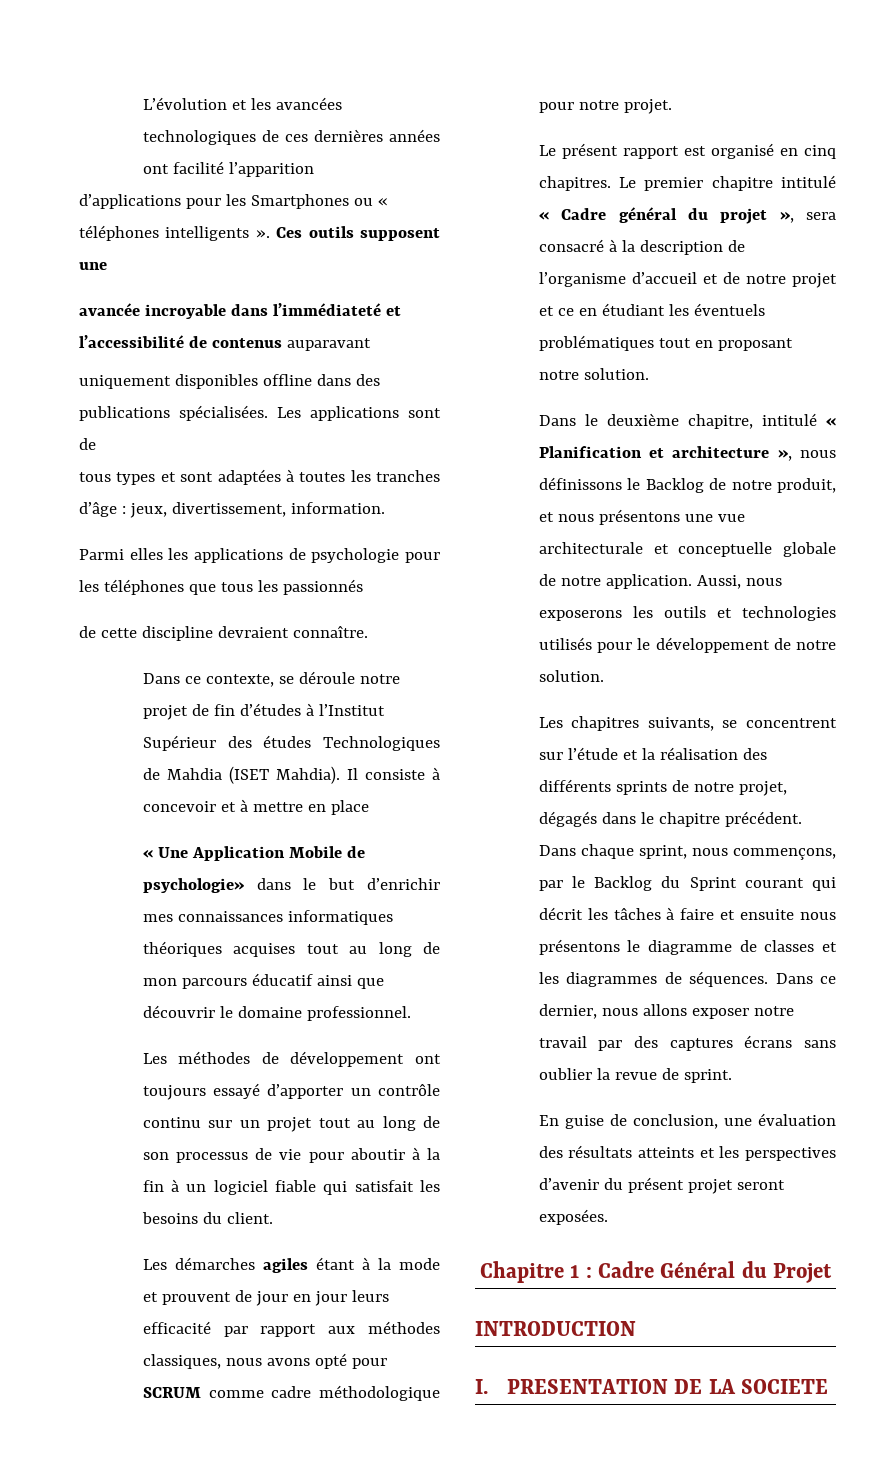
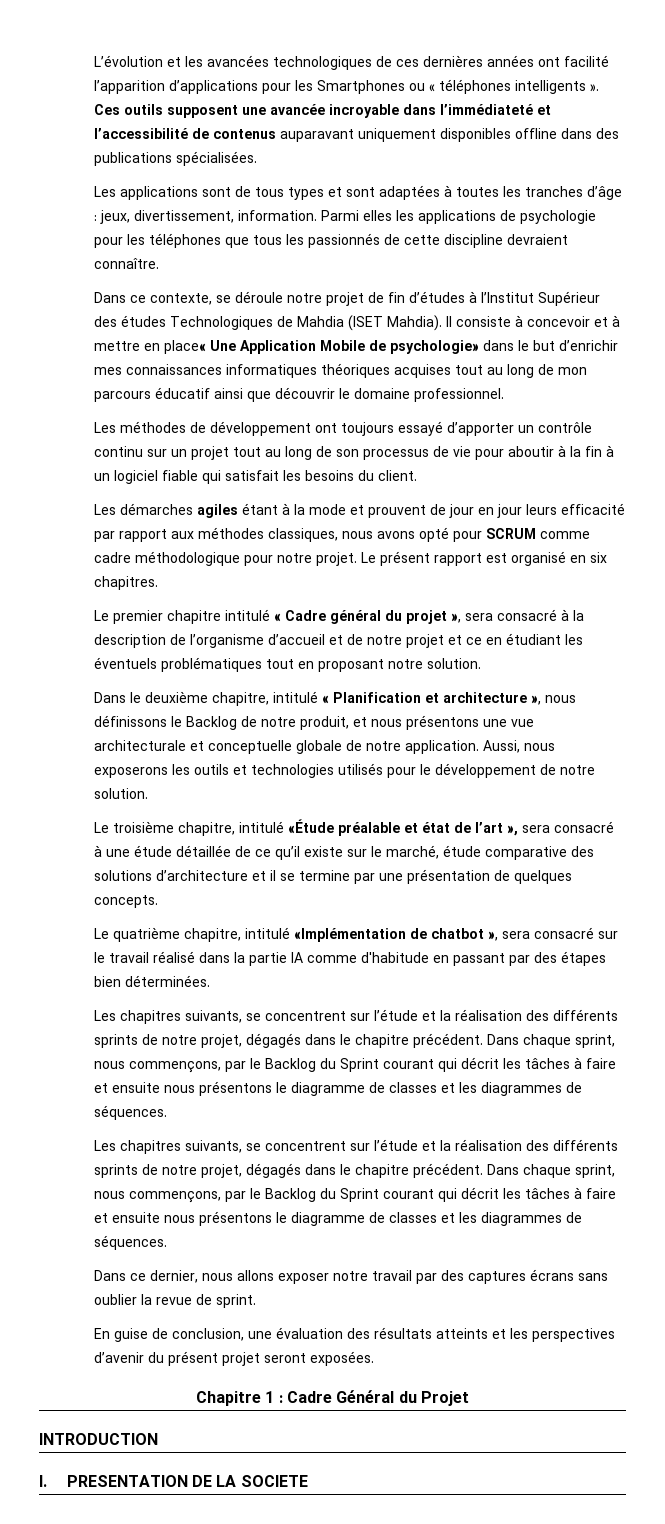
(314, 169) // -> (166, 87) none
(107, 266) // -> (267, 111) none
(371, 344) // -> (355, 135) none
(268, 413) none -> (258, 158) //
(96, 444) // -> (252, 191) none
(385, 508) // -> (318, 215) none
(363, 587) // -> (381, 240) none
[330,800,369,815] [142,850,153,858] place // « -> [164,340,207,354] place«
(672, 106) // -> (358, 559) none
[804,145,836,159] cinq -> [590,552,608,563] six
(611, 183) none -> (159, 583) //
(604, 676) none -> [94,819,615,836] [94,845,595,860] [94,869,573,884] [94,895,159,908] [94,927,619,942] [94,951,607,966] [94,975,211,987] // Le troisième chapitre, intitulé «Étude préalable et état de l’art », sera consacré à une étude détaillée de ce qu’il existe sur le marché, étude comparative des solutions d’architecture et il se termine par une présentation de quelques concepts. // Le quatrième chapitre, intitulé «Implémentation de chatbot », sera consacré sur le travail réalisé dans la partie IA comme d'habitude en passant par des étapes bien déterminées.
(769, 979) none -> [94,1139,619,1154] [94,1163,616,1178] [94,1187,617,1203] [94,1211,583,1226] [94,1235,168,1250] // Les chapitres suivants, se concentrent sur l’étude et la réalisation des différents sprints de notre projet, dégagés dans le chapitre précédent. Dans chaque sprint, nous commençons, par le Backlog du Sprint courant qui décrit les tâches à faire et ensuite nous présentons le diagramme de classes et les diagrammes de séquences. //

